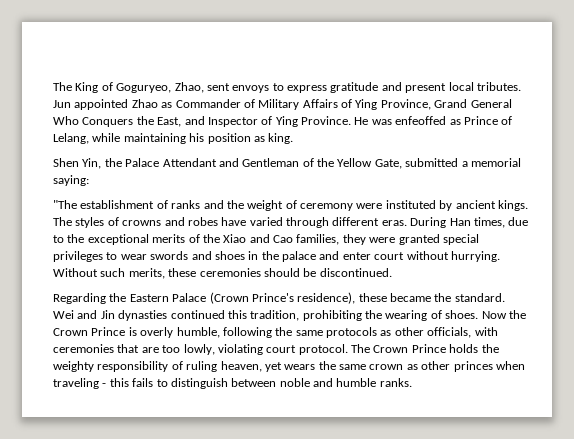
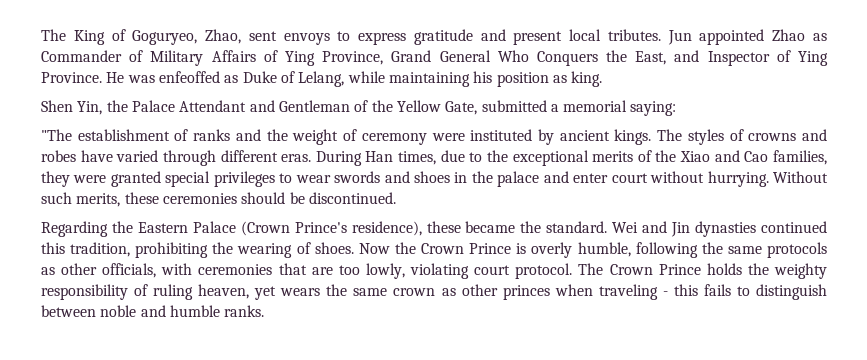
[463,116,498,125] Prince -> [242,71,277,83] Duke

